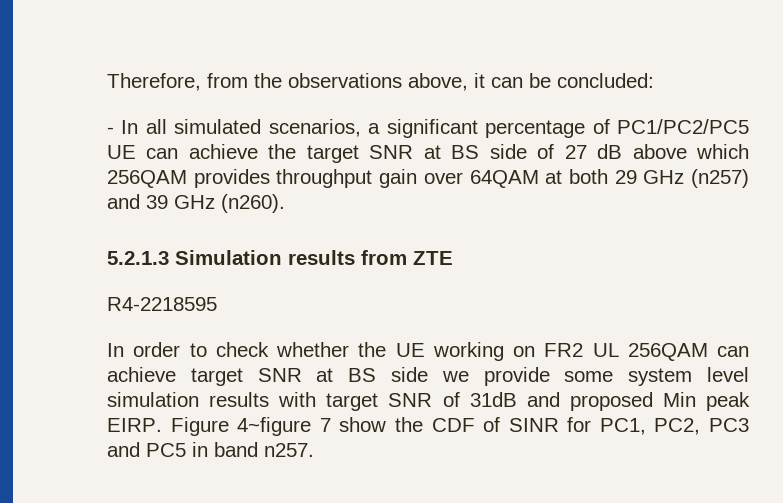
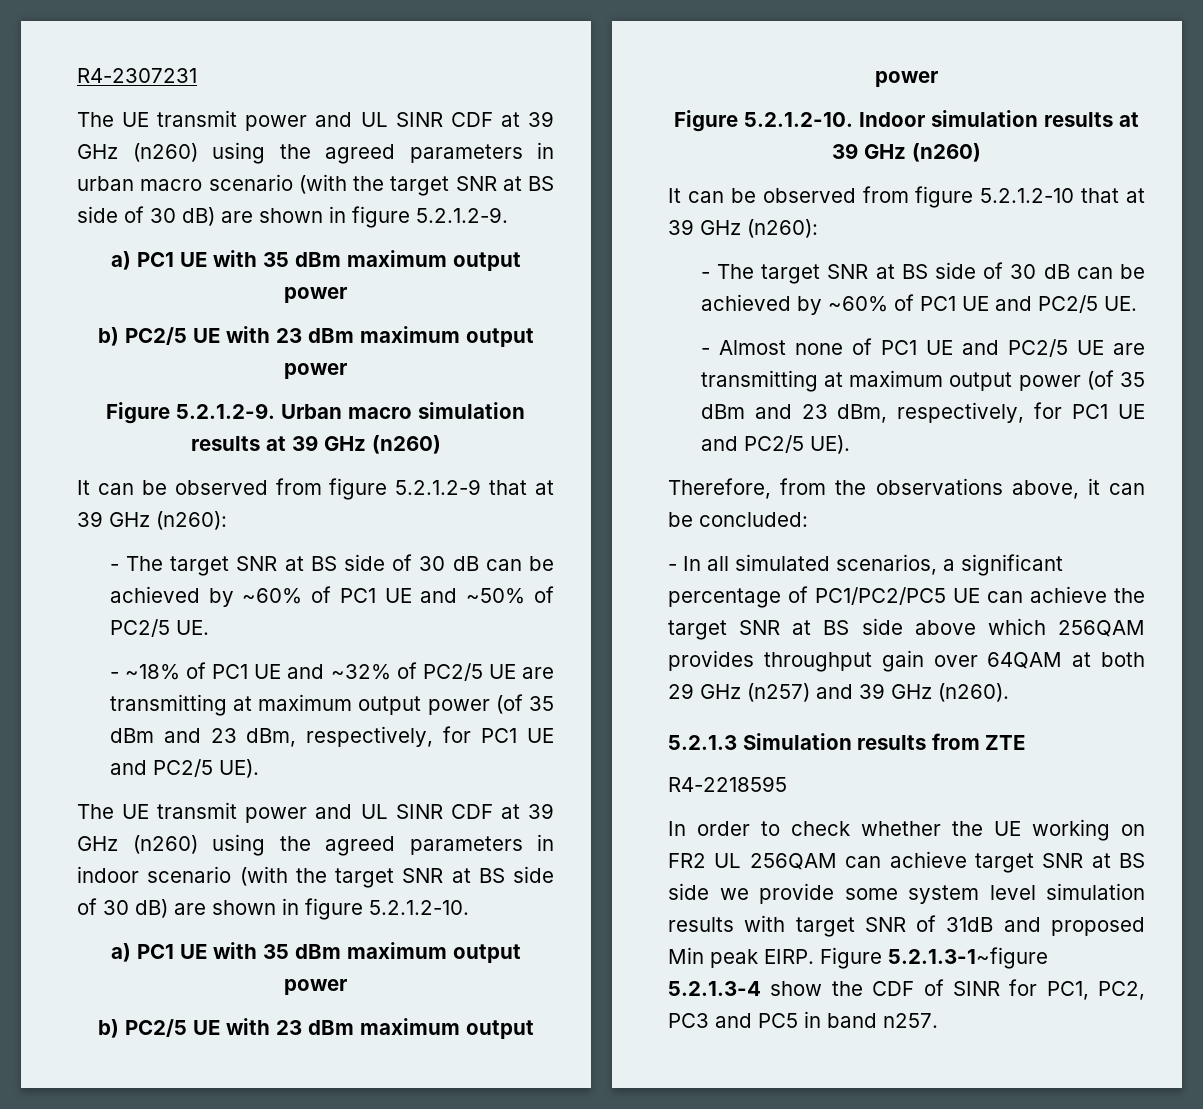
(107, 82) none -> [77,68,197,83] [77,110,554,131] [77,142,554,164] [77,174,554,196] [77,206,508,228] [110,250,521,271] [284,287,347,303] [97,326,534,347] [284,363,347,379] [106,402,525,424] [190,435,441,454] [77,478,554,500] [77,511,227,530] [109,554,554,576] [109,586,554,607] [109,619,209,637] [109,662,555,681] [109,694,554,716] [109,726,555,747] [109,759,259,778] [77,802,554,823] [77,834,554,856] [77,866,554,888] [77,898,469,920] [110,942,521,963] [284,979,347,995] [97,1018,534,1039] [875,71,938,87] [674,110,1139,132] [832,143,981,162] [668,186,1145,208] [668,219,818,238] [700,262,1145,284] [700,294,1137,315] [700,338,1145,357] [700,370,1145,392] [700,402,1145,423] [700,435,850,454] R4-2307231 // The UE transmit power and UL SINR CDF at 39 GHz (n260) using the agreed parameters in urban macro scenario (with the target SNR at BS side of 30 dB) are shown in figure 5.2.1.2-9. // a) PC1 UE with 35 dBm maximum output power // b) PC2/5 UE with 23 dBm maximum output power // Figure 5.2.1.2-9. Urban macro simulation results at 39 GHz (n260) // It can be observed from figure 5.2.1.2-9 that at 39 GHz (n260): // - The target SNR at BS side of 30 dB can be achieved by ~60% of PC1 UE and ~50% of PC2/5 UE. // - ~18% of PC1 UE and ~32% of PC2/5 UE are transmitting at maximum output power (of 35 dBm and 23 dBm, respectively, for PC1 UE and PC2/5 UE). // The UE transmit power and UL SINR CDF at 39 GHz (n260) using the agreed parameters in indoor scenario (with the target SNR at BS side of 30 dB) are shown in figure 5.2.1.2-10. // a) PC1 UE with 35 dBm maximum output power // b) PC2/5 UE with 23 dBm maximum output power // Figure 5.2.1.2-10. Indoor simulation results at 39 GHz (n260) // It can be observed from figure 5.2.1.2-10 that at 39 GHz (n260): // - The target SNR at BS side of 30 dB can be achieved by ~60% of PC1 UE and PC2/5 UE. // - Almost none of PC1 UE and PC2/5 UE are transmitting at maximum output power (of 35 dBm and 23 dBm, respectively, for PC1 UE and PC2/5 UE). //
[537,144,623,159] of 27 dB -> (903, 626) none
[237,417,331,436] 4~figure 7 -> [888,947,1048,969] [668,981,761,996] 5.2.1.3-1~figure 5.2.1.3-4

